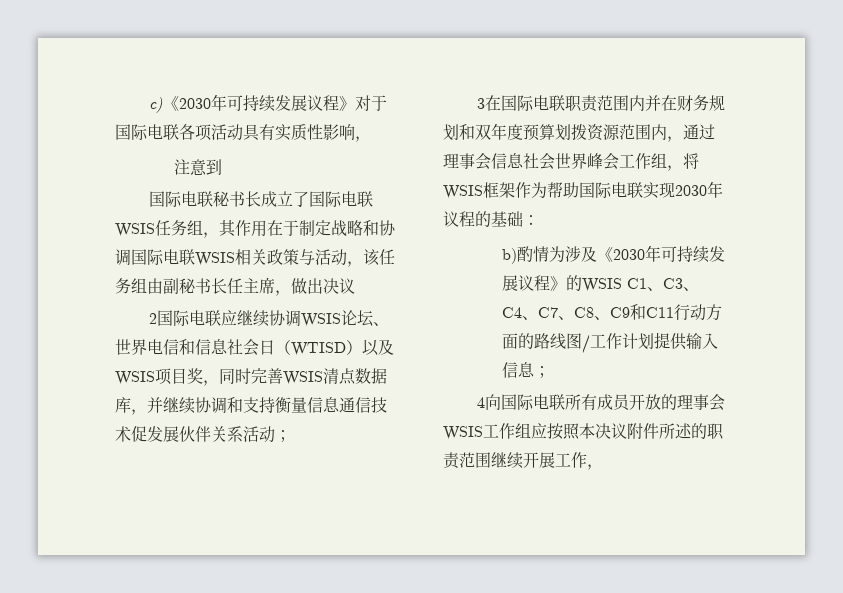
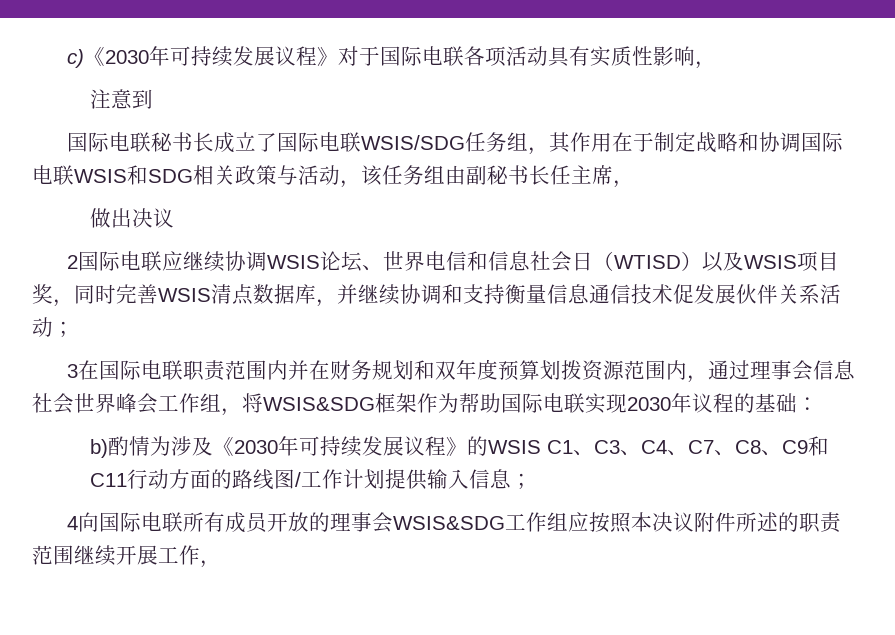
[115,223,155,237] WSIS -> [360,135,465,150] WSIS/SDG
(235, 259) none -> [127,165,193,185] 和SDG
(291, 293) none -> (634, 184) //
[443,185,483,199] WSIS -> [263,397,375,411] WSIS&SDG
[443,426,483,440] WSIS -> [392,516,505,530] WSIS&SDG

